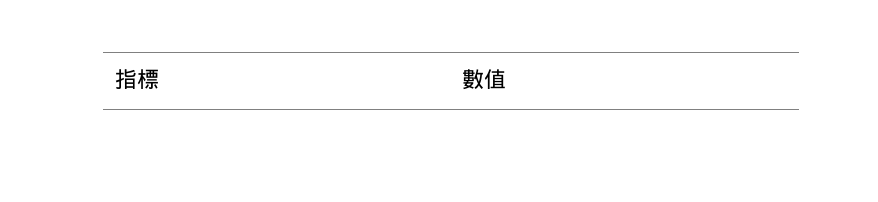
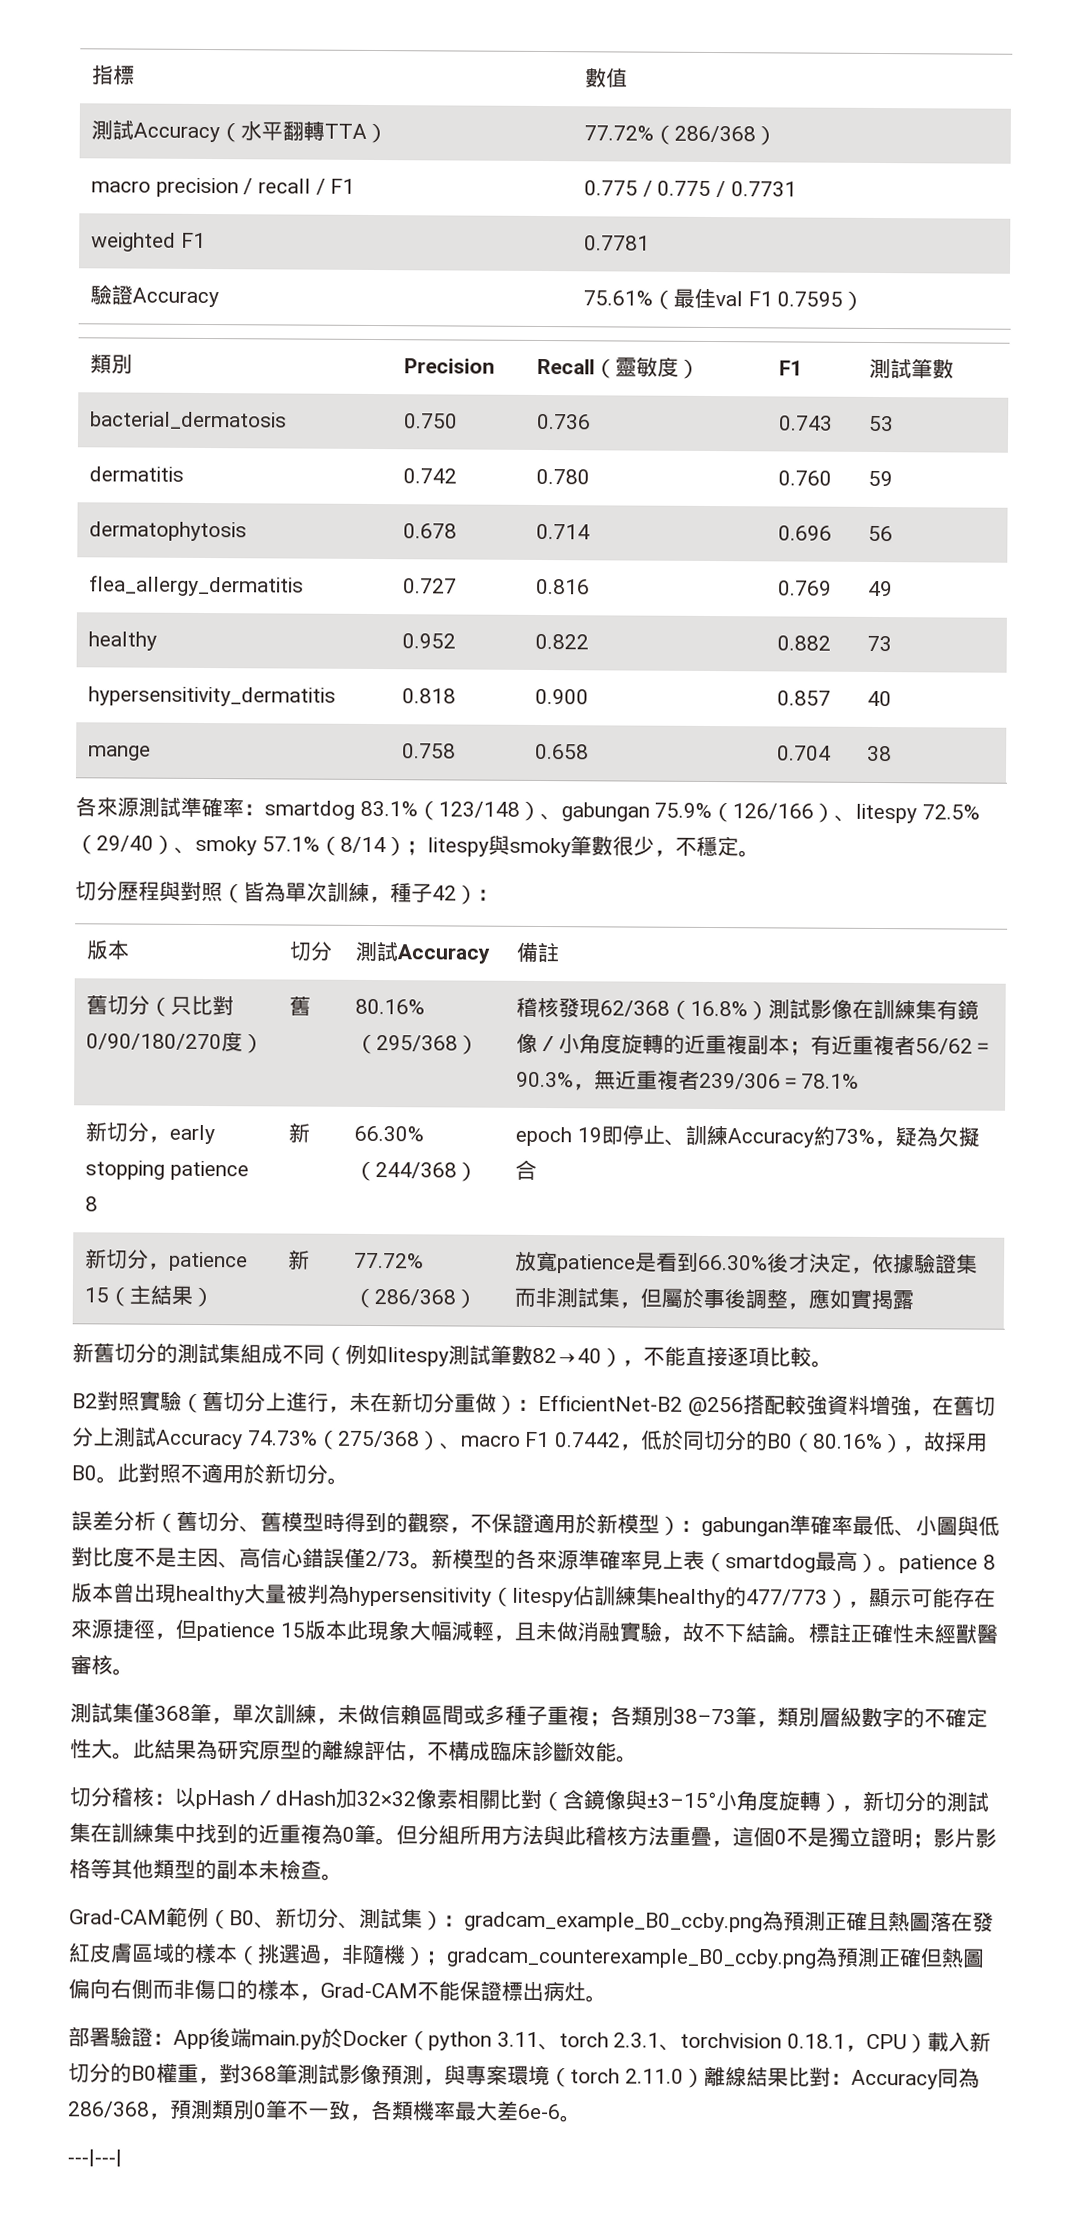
(507, 79) none -> [90,120,388,144] [583,124,777,146] [90,177,356,198] [583,180,797,198] [90,232,206,252] [583,235,650,251] [89,284,219,308] [582,288,865,311] [89,354,133,374] [403,358,495,374] [536,356,700,379] [778,360,803,376] [868,358,954,380] [89,411,287,430] [403,413,458,429] [536,413,591,430] [778,415,833,431] [868,415,894,432] [88,466,184,482] [402,468,457,484] [535,468,590,485] [777,470,832,486] [867,470,893,487] [88,521,247,542] [402,523,457,539] [535,523,590,540] [777,525,832,541] [867,525,893,542] [88,575,304,597] [402,578,457,594] [535,578,590,595] [777,580,832,596] [867,580,893,597] [87,631,157,651] [401,633,456,649] [534,633,589,650] [776,635,831,651] [866,635,892,652] [87,686,336,707] [401,688,456,704] [534,688,589,705] [776,690,831,706] [866,690,892,707] [87,745,151,761] [401,743,456,759] [534,743,589,760] [776,745,831,761] [866,745,892,762] [75,796,981,824] [75,834,760,858] [75,881,499,905] [85,939,130,960] [288,941,333,962] [354,941,490,964] [515,941,559,963] [85,995,234,1017] [85,1031,264,1054] [288,996,311,1016] [354,998,425,1015] [354,1033,479,1055] [515,996,979,1021] [515,1032,994,1056] [515,1069,859,1091] [84,1121,215,1145] [84,1160,249,1181] [84,1196,98,1212] [287,1122,310,1143] [353,1125,424,1142] [353,1160,478,1182] [514,1124,980,1148] [514,1159,537,1180] [84,1248,248,1272] [83,1285,214,1308] [287,1249,310,1270] [353,1252,424,1269] [352,1287,477,1309] [514,1250,978,1274] [513,1287,914,1310] [72,1342,833,1368] [72,1390,996,1417] [72,1427,989,1454] [71,1462,349,1485] [71,1510,1000,1537] [71,1546,996,1574] [71,1582,996,1609] [70,1618,998,1644] [70,1654,134,1676] [70,1702,988,1729] [70,1738,638,1763] [69,1786,989,1813] [69,1822,997,1849] [69,1858,343,1881] [69,1906,994,1933] [68,1942,985,1969] [68,1978,607,2003] [68,2026,992,2054] [68,2063,980,2090] [68,2099,582,2123] [67,2149,122,2167] // 測試Accuracy（水平翻轉TTA） | 77.72%（286/368） // macro precision / recall / F1 | 0.775 / 0.775 / 0.7731 // weighted F1 | 0.7781 // 驗證Accuracy | 75.61%（最佳val F1 0.7595） // 類別 | Precision | Recall（靈敏度） | F1 | 測試筆數 // bacterial_dermatosis | 0.750 | 0.736 | 0.743 | 53 // dermatitis | 0.742 | 0.780 | 0.760 | 59 // dermatophytosis | 0.678 | 0.714 | 0.696 | 56 // flea_allergy_dermatitis | 0.727 | 0.816 | 0.769 | 49 // healthy | 0.952 | 0.822 | 0.882 | 73 // hypersensitivity_dermatitis | 0.818 | 0.900 | 0.857 | 40 // mange | 0.758 | 0.658 | 0.704 | 38 // 各來源測試準確率：smartdog 83.1%（123/148）、gabungan 75.9%（126/166）、litespy 72.5%（29/40）、smoky 57.1%（8/14）；litespy與smoky筆數很少，不穩定。 // 切分歷程與對照（皆為單次訓練，種子42）： // 版本 | 切分 | 測試Accuracy | 備註 // 舊切分（只比對0/90/180/270度） | 舊 | 80.16%（295/368） | 稽核發現62/368（16.8%）測試影像在訓練集有鏡像／小角度旋轉的近重複副本；有近重複者56/62＝90.3%，無近重複者239/306＝78.1% // 新切分，early stopping patience 8 | 新 | 66.30%（244/368） | epoch 19即停止、訓練Accuracy約73%，疑為欠擬合 // 新切分，patience 15（主結果） | 新 | 77.72%（286/368） | 放寬patience是看到66.30%後才決定，依據驗證集而非測試集，但屬於事後調整，應如實揭露 // 新舊切分的測試集組成不同（例如litespy測試筆數82→40），不能直接逐項比較。 // B2對照實驗（舊切分上進行，未在新切分重做）：EfficientNet-B2 @256搭配較強資料增強，在舊切分上測試Accuracy 74.73%（275/368）、macro F1 0.7442，低於同切分的B0（80.16%），故採用B0。此對照不適用於新切分。 // 誤差分析（舊切分、舊模型時得到的觀察，不保證適用於新模型）：gabungan準確率最低、小圖與低對比度不是主因、高信心錯誤僅2/73。新模型的各來源準確率見上表（smartdog最高）。patience 8版本曾出現healthy大量被判為hypersensitivity（litespy佔訓練集healthy的477/773），顯示可能存在來源捷徑，但patience 15版本此現象大幅減輕，且未做消融實驗，故不下結論。標註正確性未經獸醫審核。 // 測試集僅368筆，單次訓練，未做信賴區間或多種子重複；各類別38–73筆，類別層級數字的不確定性大。此結果為研究原型的離線評估，不構成臨床診斷效能。 // 切分稽核：以pHash／dHash加32×32像素相關比對（含鏡像與±3–15°小角度旋轉），新切分的測試集在訓練集中找到的近重複為0筆。但分組所用方法與此稽核方法重疊，這個0不是獨立證明；影片影格等其他類型的副本未檢查。 // Grad-CAM範例（B0、新切分、測試集）：gradcam_example_B0_ccby.png為預測正確且熱圖落在發紅皮膚區域的樣本（挑選過，非隨機）；gradcam_counterexample_B0_ccby.png為預測正確但熱圖偏向右側而非傷口的樣本，Grad-CAM不能保證標出病灶。 // 部署驗證：App後端main.py於Docker（python 3.11、torch 2.3.1、torchvision 0.18.1，CPU）載入新切分的B0權重，對368筆測試影像預測，與專案環境（torch 2.11.0）離線結果比對：Accuracy同為286/368，預測類別0筆不一致，各類機率最大差6e-6。 // ---|---|

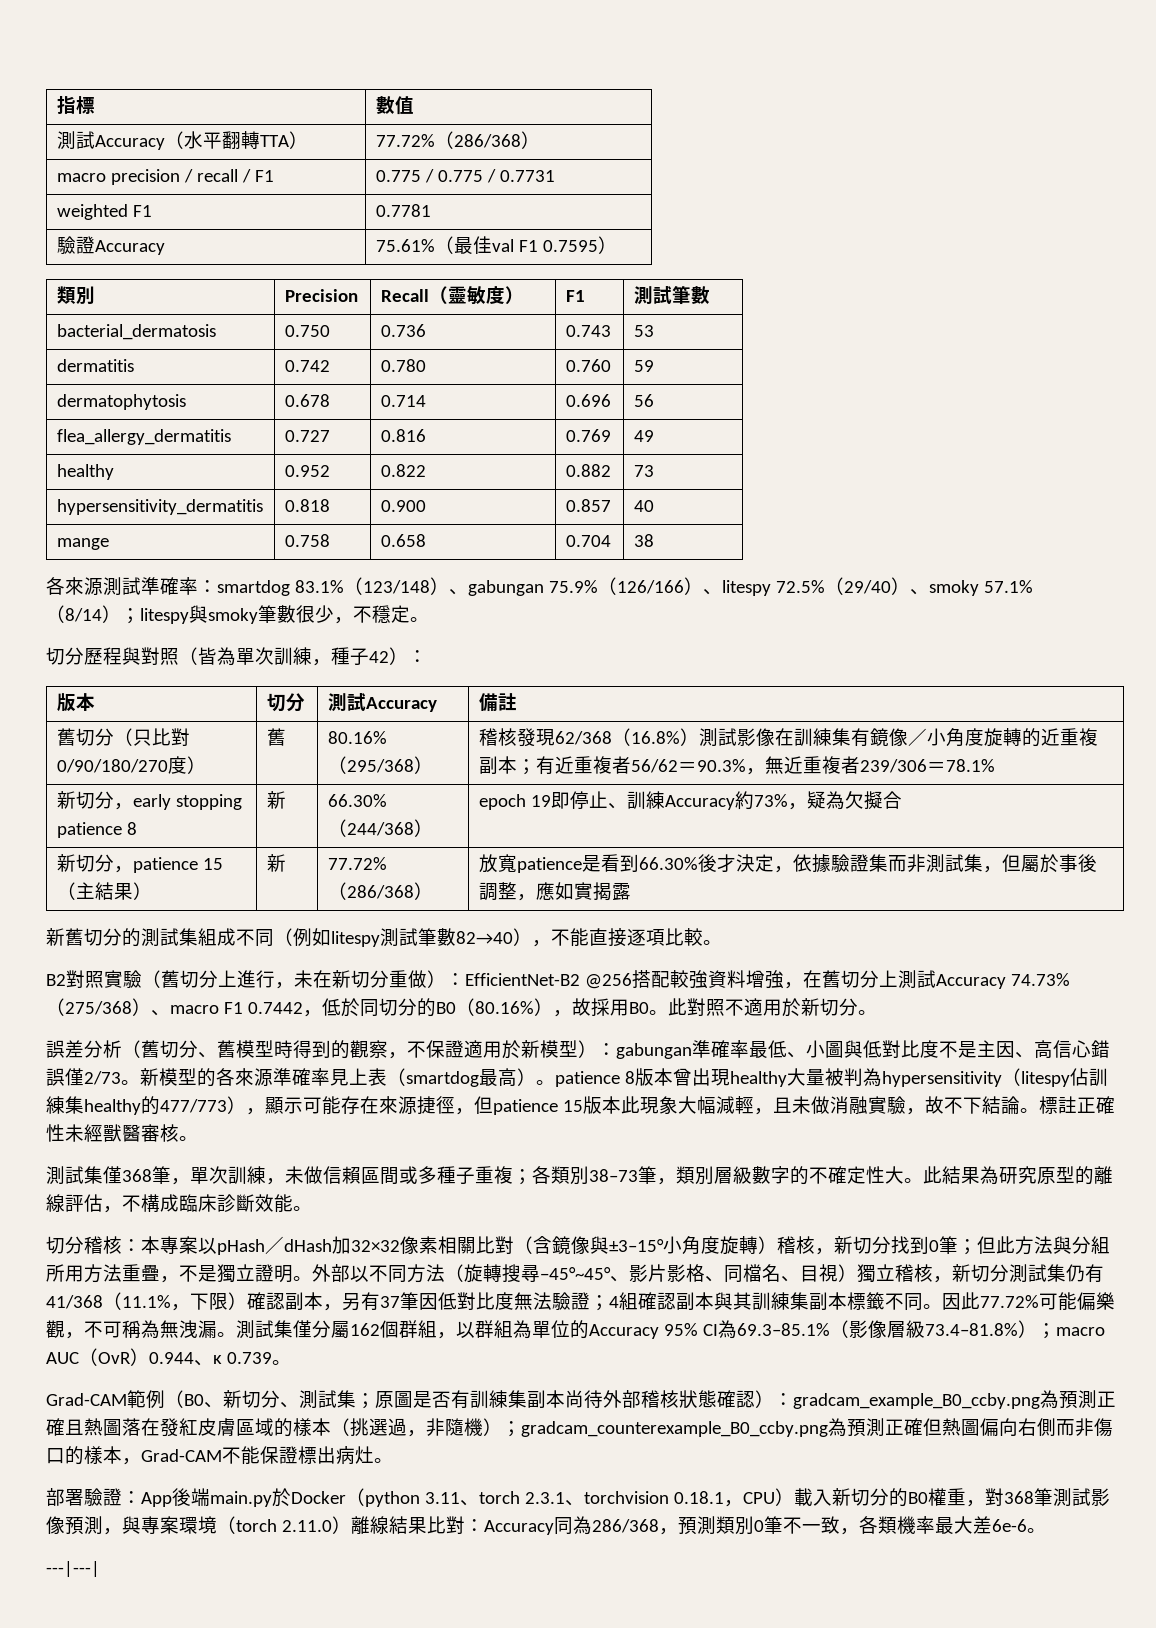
(175, 1799) none -> [141,1236,198,1254] 本專案
[841,1790,989,1813] [69,1822,997,1849] [69,1858,322,1880] ，新切分的測試集在訓練集中找到的近重複為0筆。但分組所用方法與此稽核方法重疊，這個0不是獨立證明；影片影格等其他類型的副本未檢查 -> [777,1236,1110,1255] [46,1264,1104,1283] [46,1292,1115,1311] [46,1320,1105,1339] [46,1348,272,1366] 稽核，新切分找到0筆；但此方法與分組所用方法重疊，不是獨立證明。外部以不同方法（旋轉搜尋−45°~45°、影片影格、同檔名、目視）獨立稽核，新切分測試集仍有41/368（11.1%，下限）確認副本，另有37筆因低對比度無法驗證；4組確認副本與其訓練集副本標籤不同。因此77.72%可能偏樂觀，不可稱為無洩漏。測試集僅分屬162個群組，以群組為單位的Accuracy 95% CI為69.3–85.1%（影像層級73.4–81.8%）；macro AUC（OvR）0.944、κ 0.739
(423, 1918) none -> [356,1390,755,1409] ；原圖是否有訓練集副本尚待外部稽核狀態確認

